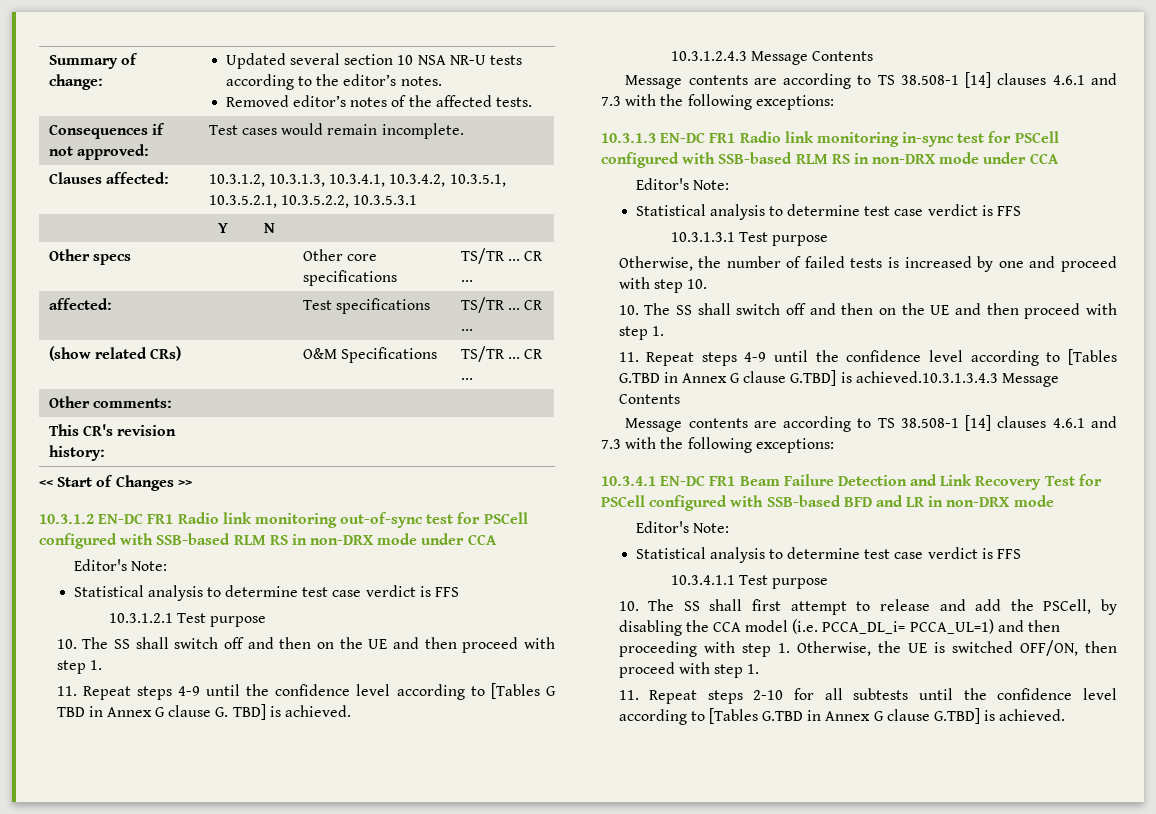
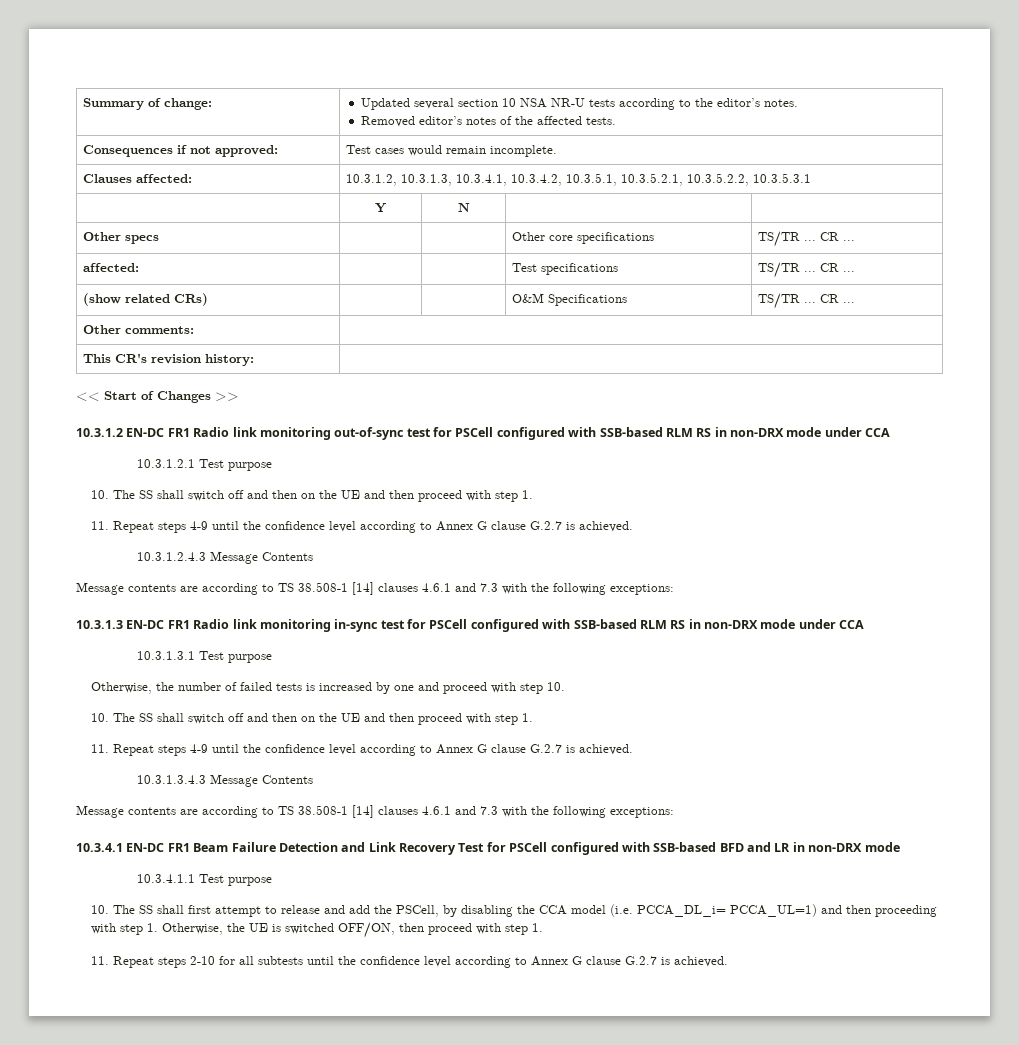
[74,559,168,571] [73,585,460,601] // Editor's Note: // Statistical analysis to determine test case verdict is FFS -> (891, 432) none
[490,683,556,699] [56,704,266,720] [Tables G TBD in Annex G clause G. TBD] -> [436,521,563,531] Annex G clause G.2.7
[636,178,730,190] [635,204,1022,220] // Editor's Note: // Statistical analysis to determine test case verdict is FFS -> (865, 624) none
[1068,349,1117,365] [618,370,998,386] [Tables G.TBD in Annex G clause G.TBD] is achieved.10.3.1.3.4.3 -> [436,744,634,755] [136,775,206,784] Annex G clause G.2.7 is achieved. // 10.3.1.3.4.3
[636,521,730,533] [635,547,1022,563] // Editor's Note: // Statistical analysis to determine test case verdict is FFS -> (900, 847) none
[708,708,980,724] [Tables G.TBD in Annex G clause G.TBD] -> [531,956,658,966] Annex G clause G.2.7

